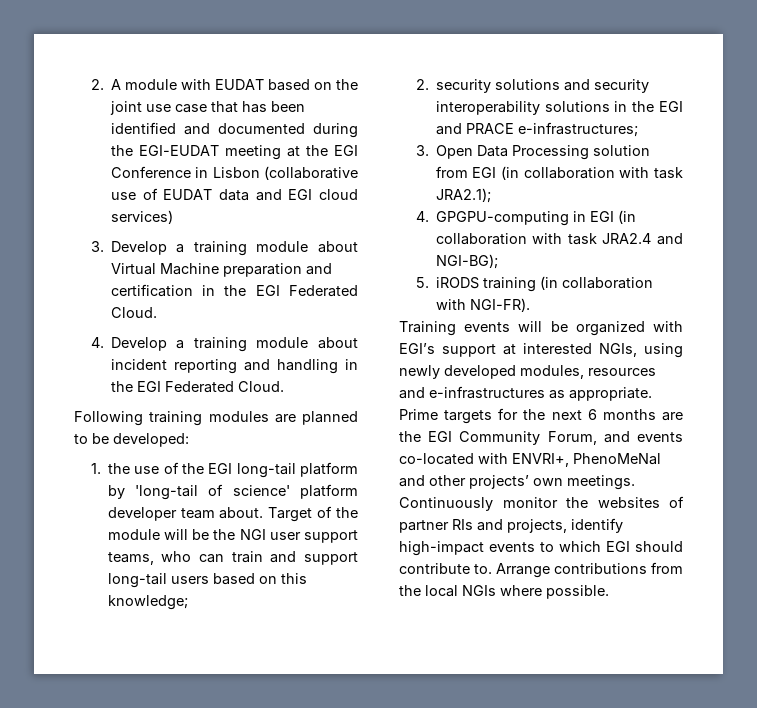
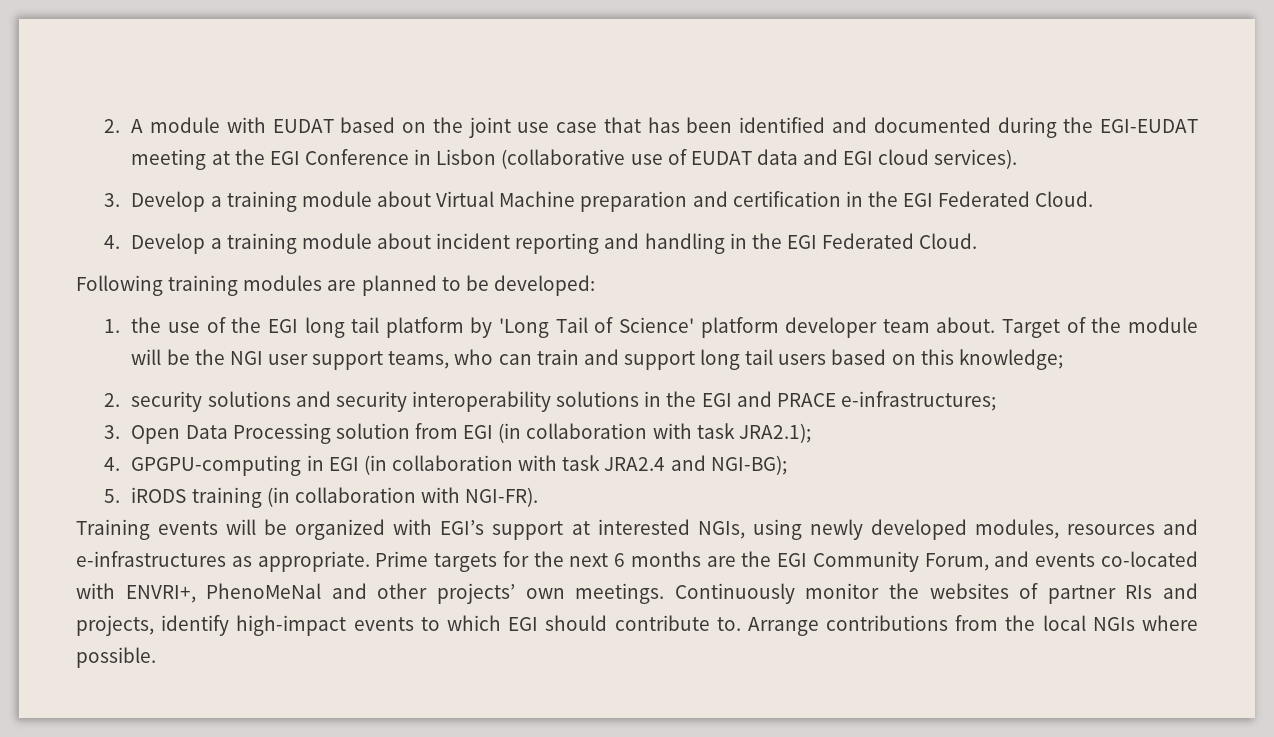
[110,210,173,224] services) -> [934,149,1018,169] services).
[236,462,358,478] [107,484,290,500] long-tail platform by 'long-tail of science' -> [304,317,694,338] long tail platform by 'Long Tail of Science'
[107,573,167,588] long-tail -> [700,349,774,370] long tail

